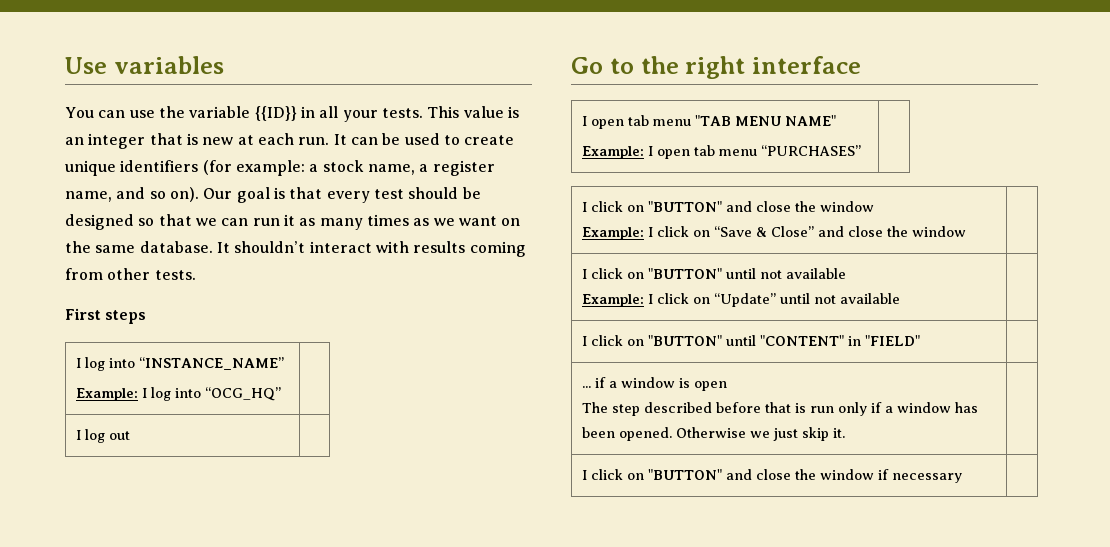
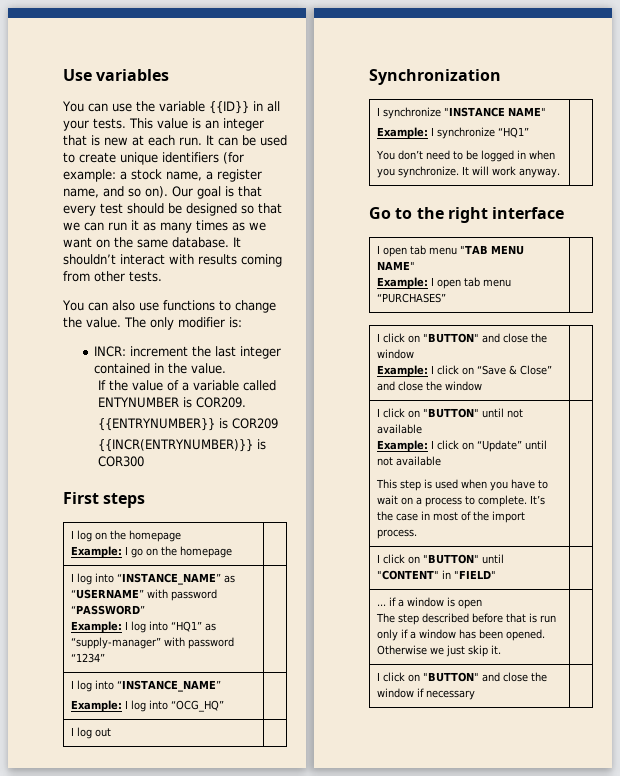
[65,308,147,324] First steps -> [62,300,276,313] [63,317,242,330] [94,346,282,359] [94,363,227,374] [98,380,277,391] [98,397,247,408] [98,418,279,431] [98,439,267,452] [98,456,145,467] [63,492,146,508] [71,530,182,542] [71,546,233,558] [71,573,236,585] [71,589,218,601] [71,605,146,615] [71,621,217,633] [71,637,235,649] [71,653,106,663] You can also use functions to change the value. The only modifier is: // INCR: increment the last integer contained in the value. // If the value of a variable called ENTYNUMBER is COR209. // {{ENTRYNUMBER}} is COR209 // {{INCR(ENTRYNUMBER)}} is COR300 // First steps // I log on the homepage // Example: I go on the homepage | // I log into “INSTANCE_NAME” as “USERNAME” with password “PASSWORD” // Example: I log into “HQ1” as “supply-manager” with password “1234” |
(131, 435) none -> [369,69,501,85] [377,107,547,119] [377,127,530,139] [376,150,556,162] [377,166,561,178] // Synchronization // I synchronize "INSTANCE NAME" // Example: I synchronize “HQ1” // You don’t need to be logged in when you synchronize. It will work anyway. |
(901, 298) none -> [376,479,549,491] [377,495,546,507] [377,511,526,523] [377,529,418,539] // This step is used when you have to wait on a process to complete. It’s the case in most of the import process.

